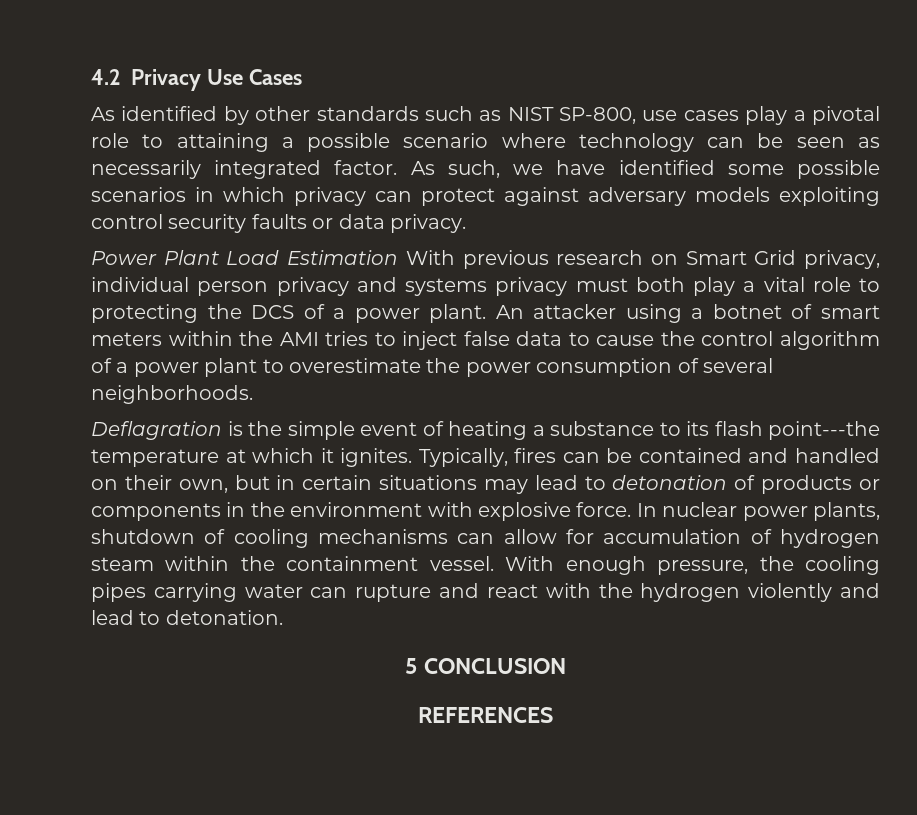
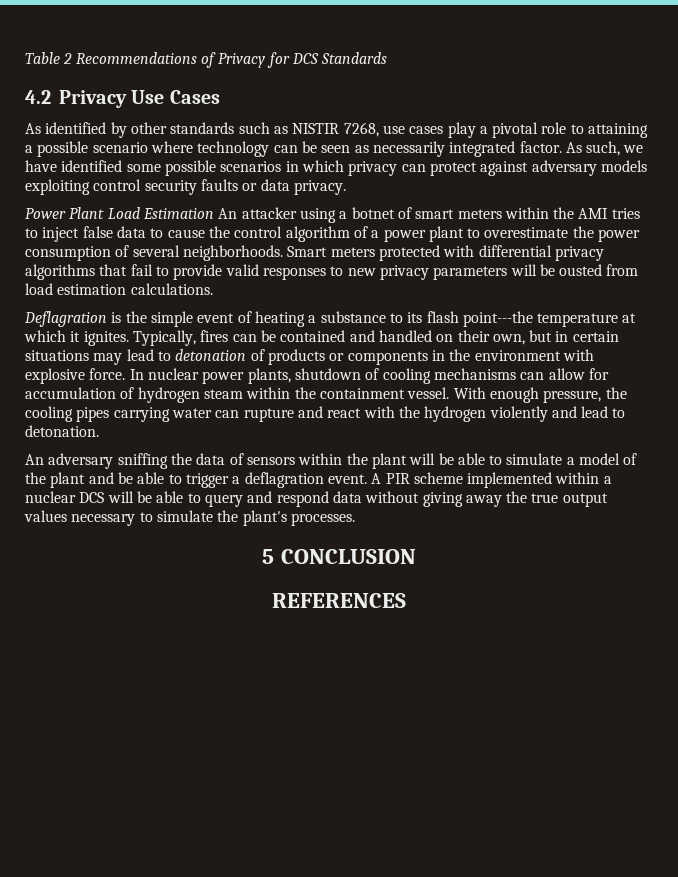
(91, 77) none -> [25,52,388,68] Table 2 Recommendations of Privacy for DCS Standards //
[507,107,637,124] NIST SP-800, -> [292,122,379,137] NISTIR 7268,
[405,250,881,269] [91,277,880,296] [91,304,487,323] With previous research on Smart Grid privacy, individual person privacy and systems privacy must both play a vital role to protecting the DCS of a power plant. -> (214, 213) none
(253, 394) none -> [287,245,604,261] [25,264,639,280] [25,283,213,295] Smart meters protected with differential privacy algorithms that fail to provide valid responses to new privacy parameters will be ousted from load estimation calculations.
(283, 617) none -> [25,453,638,469] [25,472,612,488] [25,491,608,507] [24,510,355,526] // An adversary sniffing the data of sensors within the plant will be able to simulate a model of the plant and be able to trigger a deflagration event. A PIR scheme implemented within a nuclear DCS will be able to query and respond data without giving away the true output values necessary to simulate the plant's processes.

